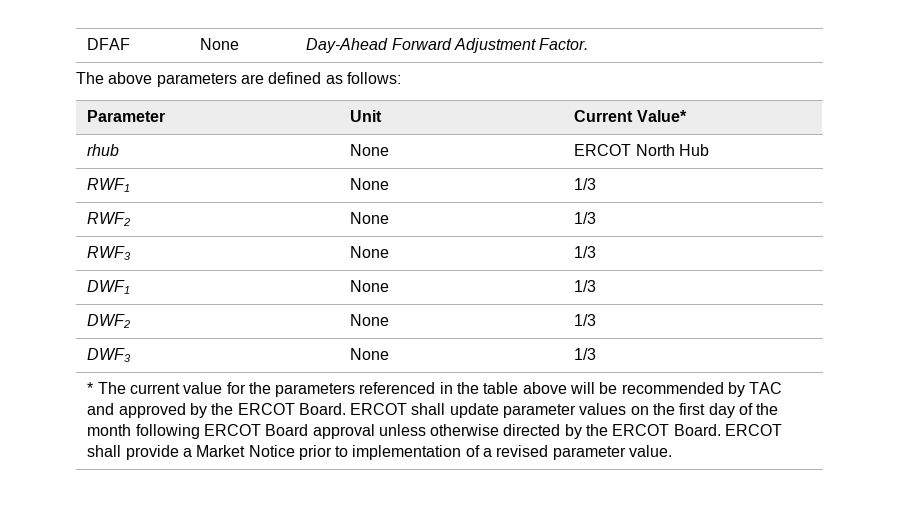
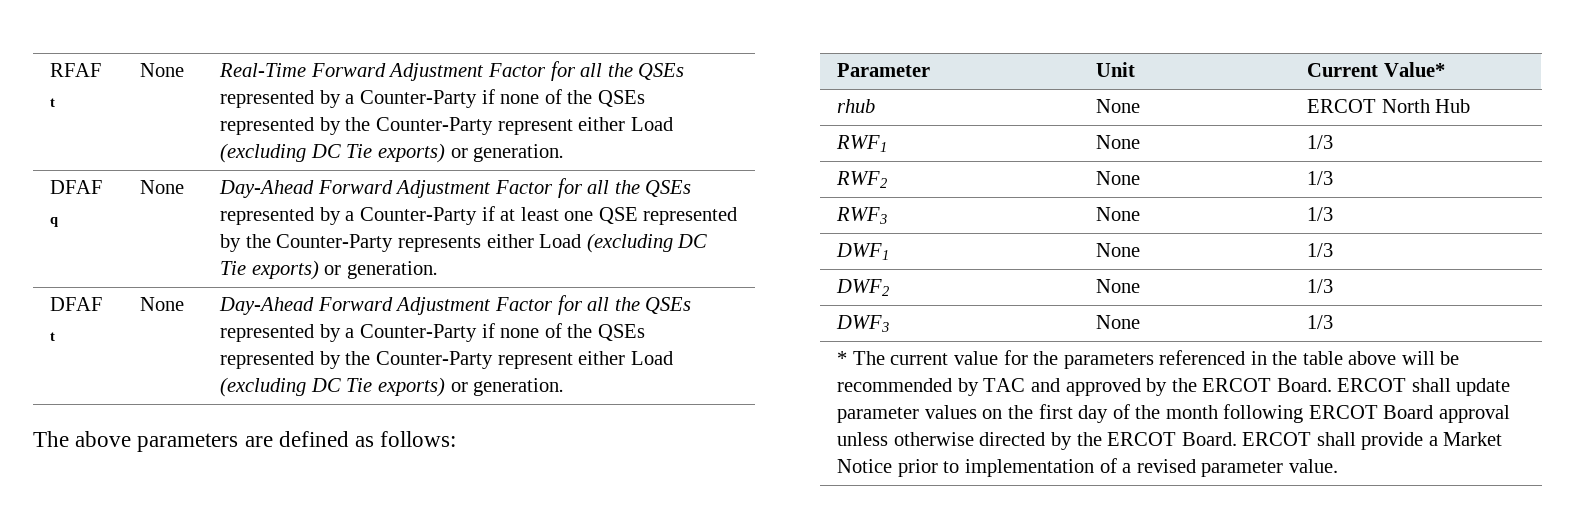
[87,38,131,50] [200,38,240,50] [306,38,589,53] DFAF | None | Day-Ahead Forward Adjustment Factor. -> [50,63,102,77] [50,98,56,107] [140,63,185,77] [219,61,685,81] [220,89,645,108] [220,117,673,135] [220,143,565,163] [50,180,103,194] [50,217,59,227] [140,180,185,194] [219,178,692,198] [220,206,738,225] [220,233,708,253] [220,260,439,280] [50,297,103,311] [50,332,56,341] [140,297,185,311] [219,295,692,315] [220,323,645,342] [220,351,673,369] [220,377,565,397] RFAF t | None | Real-Time Forward Adjustment Factor for all the QSEs represented by a Counter-Party if none of the QSEs represented by the Counter-Party represent either Load (excluding DC Tie exports) or generation. // DFAF q | None | Day-Ahead Forward Adjustment Factor for all the QSEs represented by a Counter-Party if at least one QSE represented by the Counter-Party represents either Load (excluding DC Tie exports) or generation. // DFAF t | None | Day-Ahead Forward Adjustment Factor for all the QSEs represented by a Counter-Party if none of the QSEs represented by the Counter-Party represent either Load (excluding DC Tie exports) or generation.

